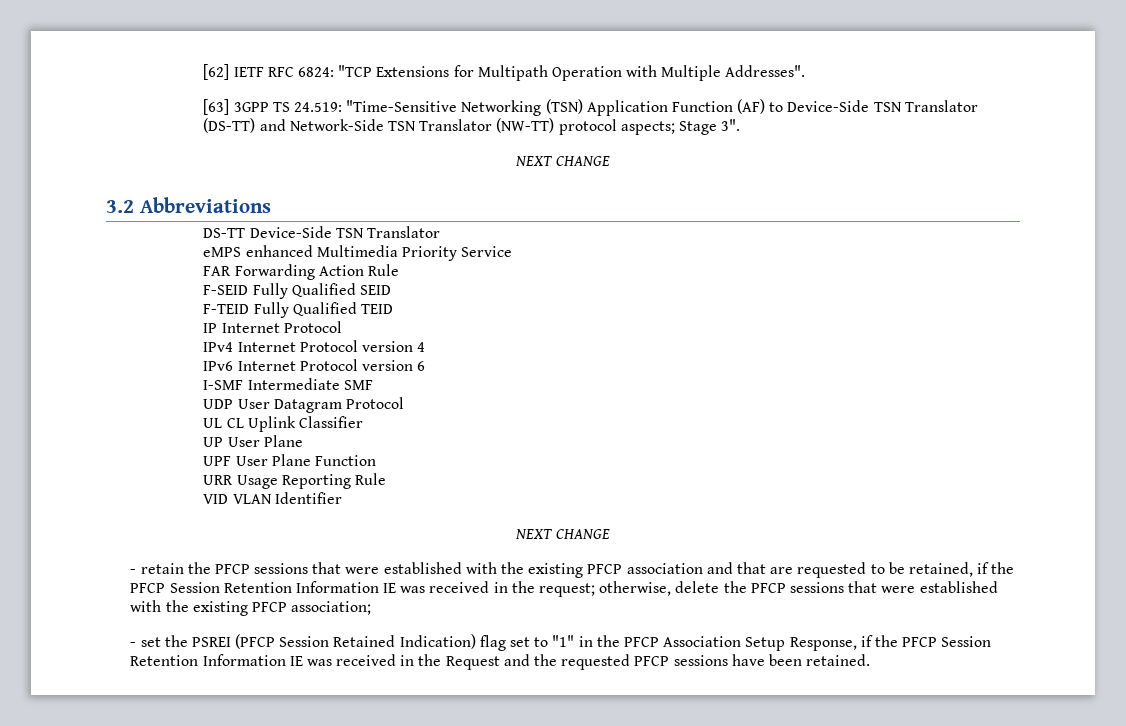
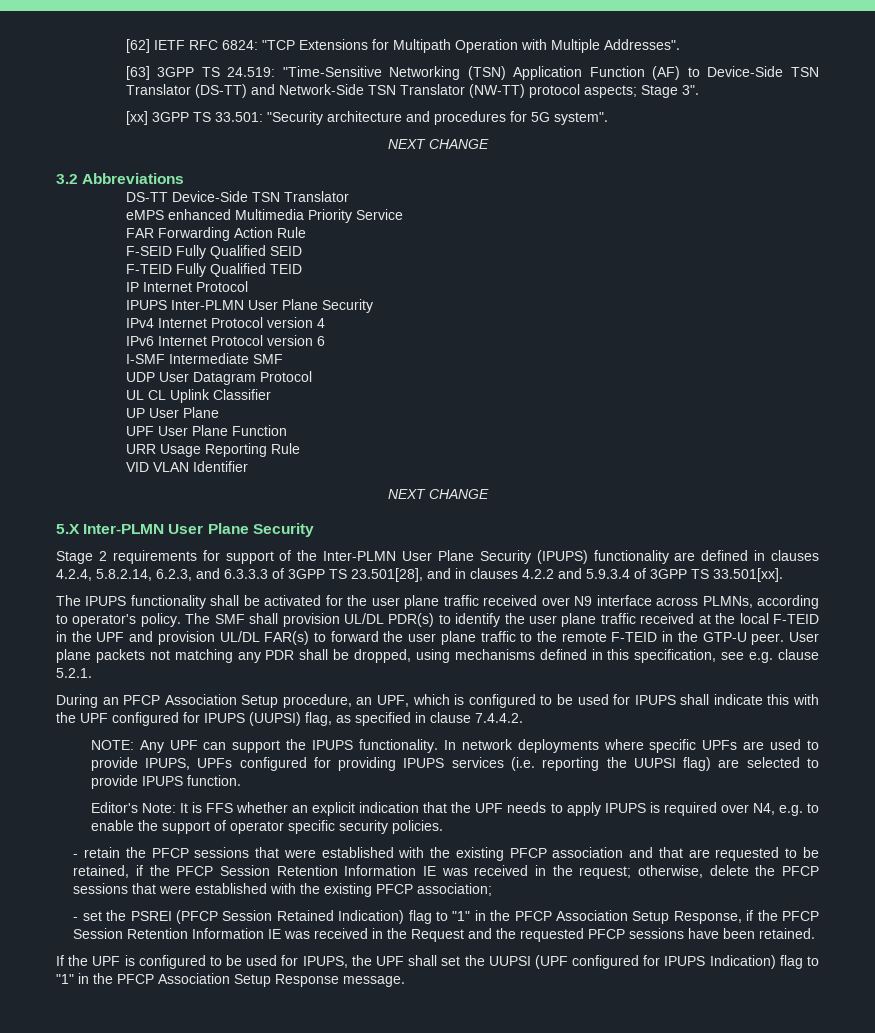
(741, 125) none -> [125,111,608,125] // [xx] 3GPP TS 33.501: "Security architecture and procedures for 5G system".
(342, 327) none -> [125,299,373,313] // IPUPS Inter-PLMN User Plane Security
(610, 534) none -> [56,523,314,537] [56,550,819,564] [56,568,783,582] [56,595,820,609] [56,613,820,627] [56,631,819,645] [56,649,819,663] [56,668,92,678] [56,694,819,708] [56,712,523,726] [90,739,820,753] [90,757,819,771] [90,775,241,789] [90,802,820,816] [90,820,443,834] // 5.X Inter-PLMN User Plane Security // Stage 2 requirements for support of the Inter-PLMN User Plane Security (IPUPS) functionality are defined in clauses 4.2.4, 5.8.2.14, 6.2.3, and 6.3.3.3 of 3GPP TS 23.501[28], and in clauses 4.2.2 and 5.9.3.4 of 3GPP TS 33.501[xx]. // The IPUPS functionality shall be activated for the user plane traffic received over N9 interface across PLMNs, according to operator's policy. The SMF shall provision UL/DL PDR(s) to identify the user plane traffic received at the local F-TEID in the UPF and provision UL/DL FAR(s) to forward the user plane traffic to the remote F-TEID in the GTP-U peer. User plane packets not matching any PDR shall be dropped, using mechanisms defined in this specification, see e.g. clause 5.2.1. // During an PFCP Association Setup procedure, an UPF, which is configured to be used for IPUPS shall indicate this with the UPF configured for IPUPS (UUPSI) flag, as specified in clause 7.4.4.2. // NOTE: Any UPF can support the IPUPS functionality. In network deployments where specific UPFs are used to provide IPUPS, UPFs configured for providing IPUPS services (i.e. reporting the UUPSI flag) are selected to provide IPUPS function. // Editor's Note: It is FFS whether an explicit indication that the UPF needs to apply IPUPS is required over N4, e.g. to enable the support of operator specific security policies.
[510,637,531,647] set -> (432, 917) none
(871, 660) none -> [56,955,819,969] [56,973,405,987] // If the UPF is configured to be used for IPUPS, the UPF shall set the UUPSI (UPF configured for IPUPS Indication) flag to "1" in the PFCP Association Setup Response message.

